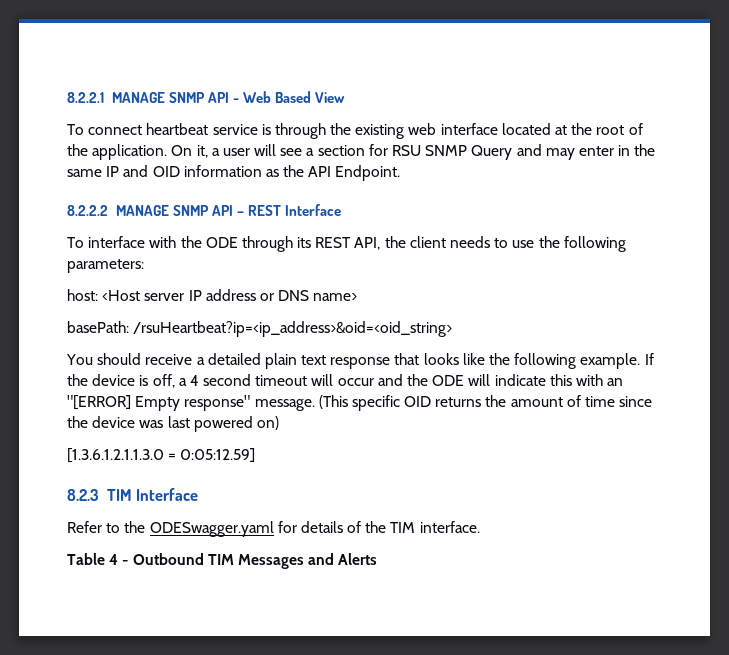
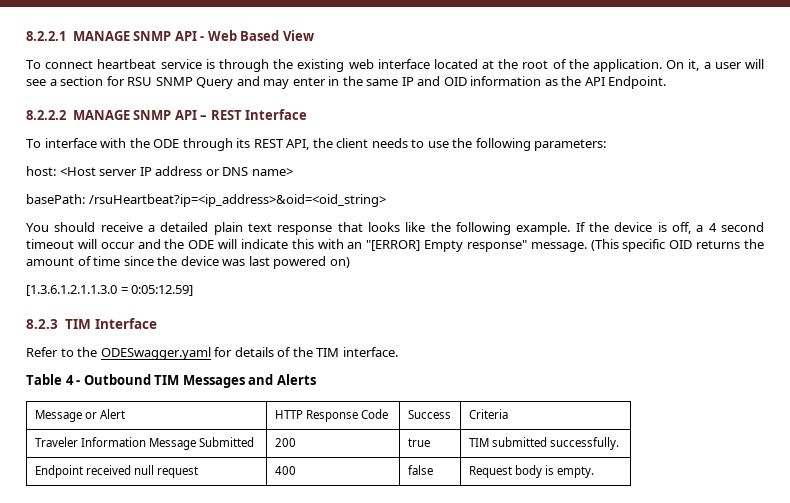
(378, 559) none -> [34,409,125,422] [274,409,388,422] [407,410,451,419] [468,409,508,419] [34,437,254,450] [274,438,296,447] [407,438,430,447] [468,437,619,450] [34,465,198,478] [274,466,296,475] [407,465,433,475] [468,465,594,478] // Message or Alert | HTTP Response Code | Success | Criteria // Traveler Information Message Submitted | 200 | true | TIM submitted successfully. // Endpoint received null request | 400 | false | Request body is empty.

